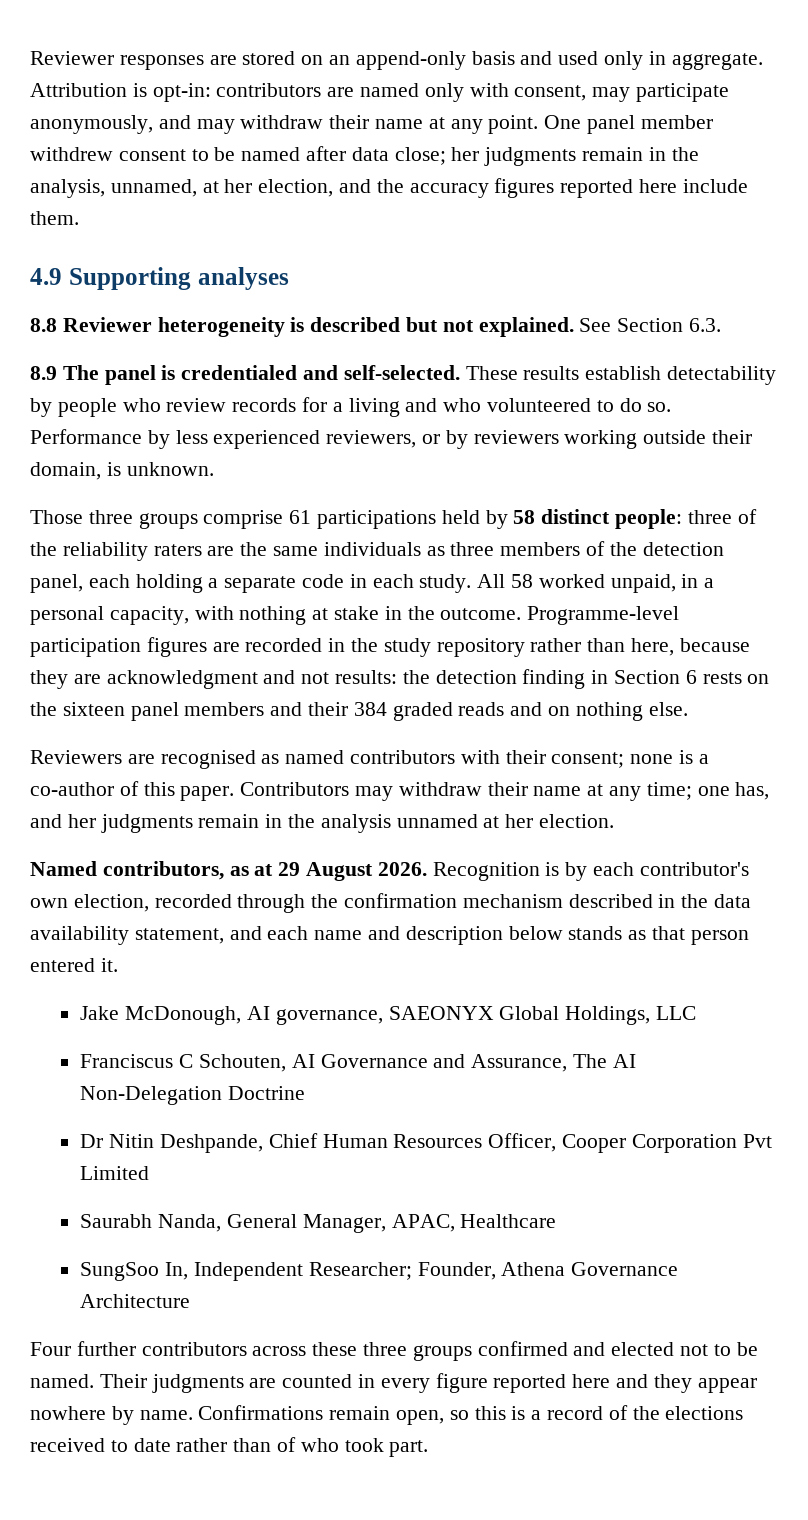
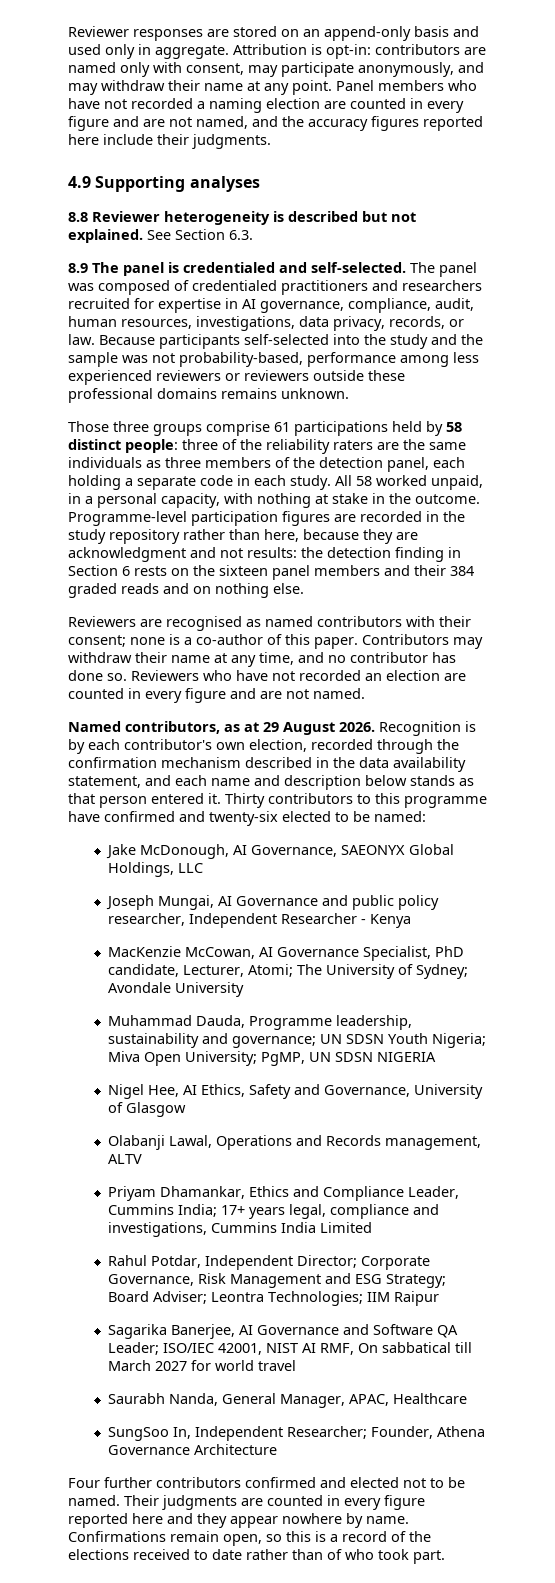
[544,115,713,134] [30,146,699,166] [30,179,334,198] One panel member withdrew consent to be named after data close; her judgments remain in the analysis, unnamed, at her election, -> [336,80,477,91] [68,98,464,113] [68,116,248,131] Panel members who have not recorded a naming election are counted in every figure and are not named,
[30,211,79,225] them. -> [157,134,271,149] their judgments.
[465,366,777,385] [30,397,672,417] [30,429,753,449] [30,462,121,480] These results establish detectability by people who review records for a living and who volunteered to do so. Performance by less experienced reviewers, or by reviewers working outside their domain, is -> [410,262,477,277] [68,280,482,295] [68,298,474,313] [68,316,464,331] [68,334,483,349] [68,352,479,367] [68,370,405,385] [68,388,277,403] The panel was composed of credentialed practitioners and researchers recruited for expertise in AI governance, compliance, audit, human resources, investigations, data privacy, records, or law. Because participants self-selected into the study and the sample was not probability-based, performance among less experienced reviewers or reviewers outside these professional domains remains
[646,782,770,800] [30,814,615,833] time; one has, and her judgments remain in the analysis unnamed at her election. -> [259,652,456,665] [68,670,466,681] [68,688,365,703] time, and no contributor has done so. Reviewers who have not recorded an election are counted in every figure and are not named.
(118, 965) none -> [225,793,487,808] [68,811,426,826] Thirty contributors to this programme have confirmed and twenty-six elected to be named:
[275,1009,383,1025] governance, -> [251,845,338,857] Governance,
[80,1054,636,1072] [80,1086,306,1105] [80,1133,772,1153] [80,1166,150,1180] Franciscus C Schouten, AI Governance and Assurance, The AI Non-Delegation Doctrine // Dr Nitin Deshpande, Chief Human Resources Officer, Cooper Corporation Pvt Limited -> [106,895,440,910] [108,913,412,928] [108,946,465,961] [108,964,469,979] [108,982,245,997] [108,1015,413,1030] [108,1033,487,1048] [108,1051,437,1066] [108,1084,484,1099] [108,1102,187,1117] [108,1135,482,1150] [108,1154,143,1164] [108,1186,460,1201] [108,1204,440,1219] [108,1222,373,1237] [108,1255,431,1270] [108,1273,447,1288] [108,1291,440,1306] [108,1324,459,1339] [108,1342,473,1355] [108,1360,297,1371] Joseph Mungai, AI Governance and public policy researcher, Independent Researcher - Kenya // MacKenzie McCowan, AI Governance Specialist, PhD candidate, Lecturer, Atomi; The University of Sydney; Avondale University // Muhammad Dauda, Programme leadership, sustainability and governance; UN SDSN Youth Nigeria; Miva Open University; PgMP, UN SDSN NIGERIA // Nigel Hee, AI Ethics, Safety and Governance, University of Glasgow // Olabanji Lawal, Operations and Records management, ALTV // Priyam Dhamankar, Ethics and Compliance Leader, Cummins India; 17+ years legal, compliance and investigations, Cummins India Limited // Rahul Potdar, Independent Director; Corporate Governance, Risk Management and ESG Strategy; Board Adviser; Leontra Technologies; IIM Raipur // Sagarika Banerjee, AI Governance and Software QA Leader; ISO/IEC 42001, NIST AI RMF, On sabbatical till March 2027 for world travel
[252,1342,472,1361] across these three groups -> (241, 1482) none

